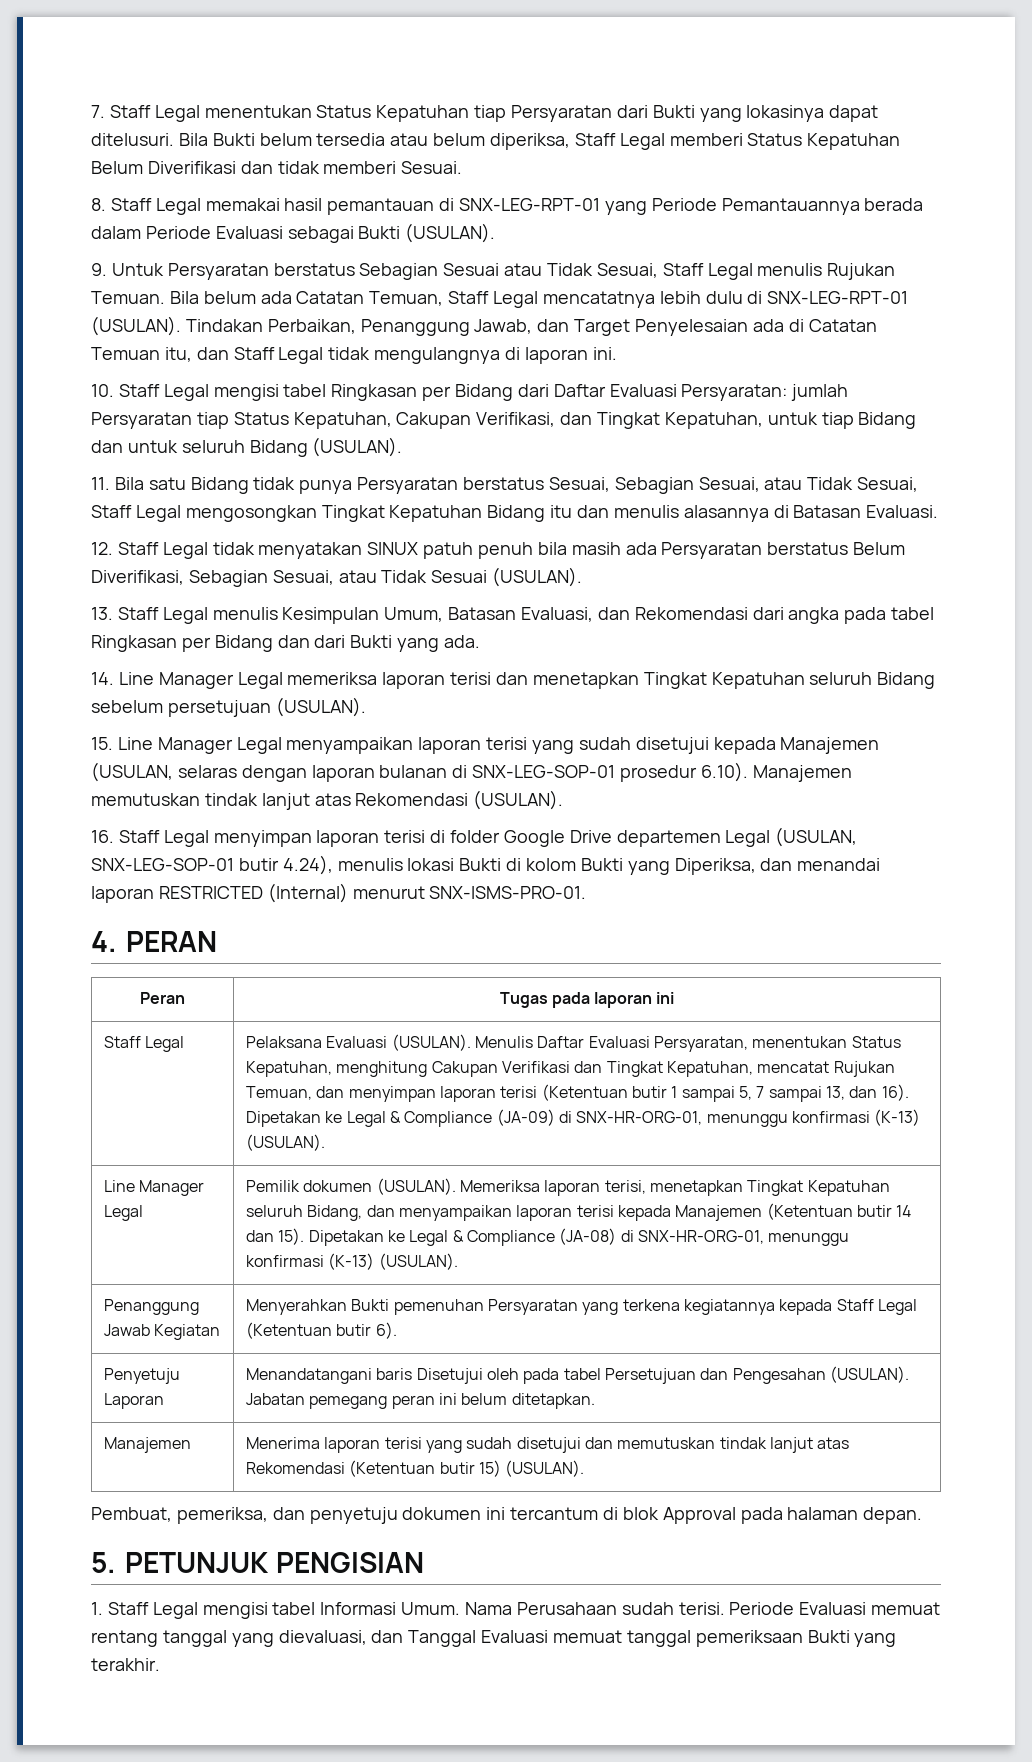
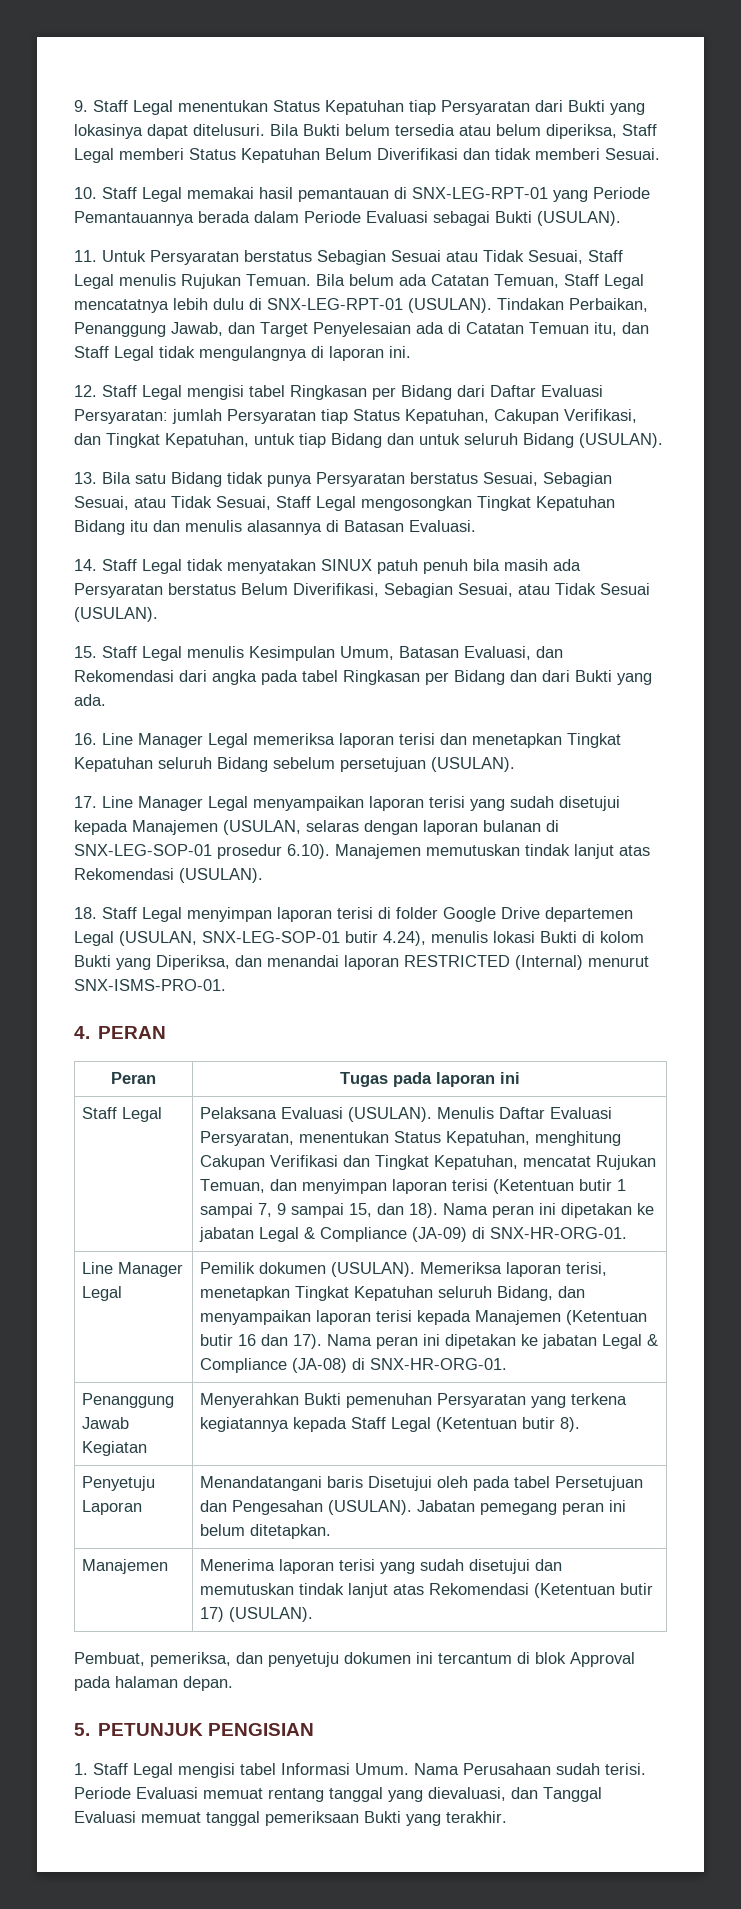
[91,105,105,118] 7. -> [74,100,88,112] 9.
[91,198,106,211] 8. -> [74,187,97,199] 10.
[91,263,107,276] 9. -> [74,250,97,262] 11.
[91,384,114,397] 10. -> [74,385,97,397] 12.
[91,477,110,490] 11. -> [74,472,97,484] 13.
[91,542,113,555] 12. -> [74,559,97,571] 14.
[91,607,113,620] 13. -> [74,646,97,658] 15.
[91,672,114,685] 14. -> [74,733,97,745] 16.
[91,737,113,750] 15. -> [74,796,97,808] 17.
[91,830,114,843] 16. -> [74,907,97,919] 18.
[738,1084,909,1102] [246,1111,343,1127] 5, 7 sampai 13, dan 16). Dipetakan ke -> [257,1203,654,1218] [198,1227,254,1242] 7, 9 sampai 15, dan 18). Nama peran ini dipetakan ke jabatan
[576,1109,921,1127] [246,1134,326,1151] SNX-HR-ORG-01, menunggu konfirmasi (K-13) (USULAN). -> [489,1227,627,1239] SNX-HR-ORG-01.
[896,1205,912,1217] [246,1228,406,1246] 14 dan 15). Dipetakan ke -> [237,1334,597,1349] 16 dan 17). Nama peran ini dipetakan ke jabatan
[637,1230,850,1246] [246,1253,458,1270] SNX-HR-ORG-01, menunggu konfirmasi (K-13) (USULAN). -> [369,1358,507,1370] SNX-HR-ORG-01.
[375,1322,397,1339] 6). -> [559,1417,580,1432] 8).
[479,1460,502,1477] 15) -> [199,1607,224,1622] 17)

